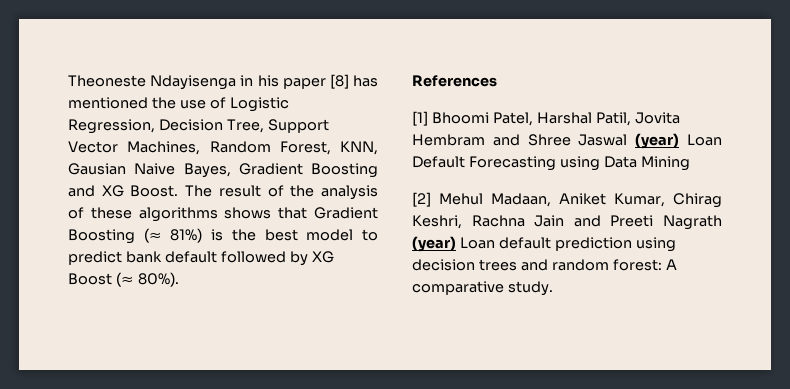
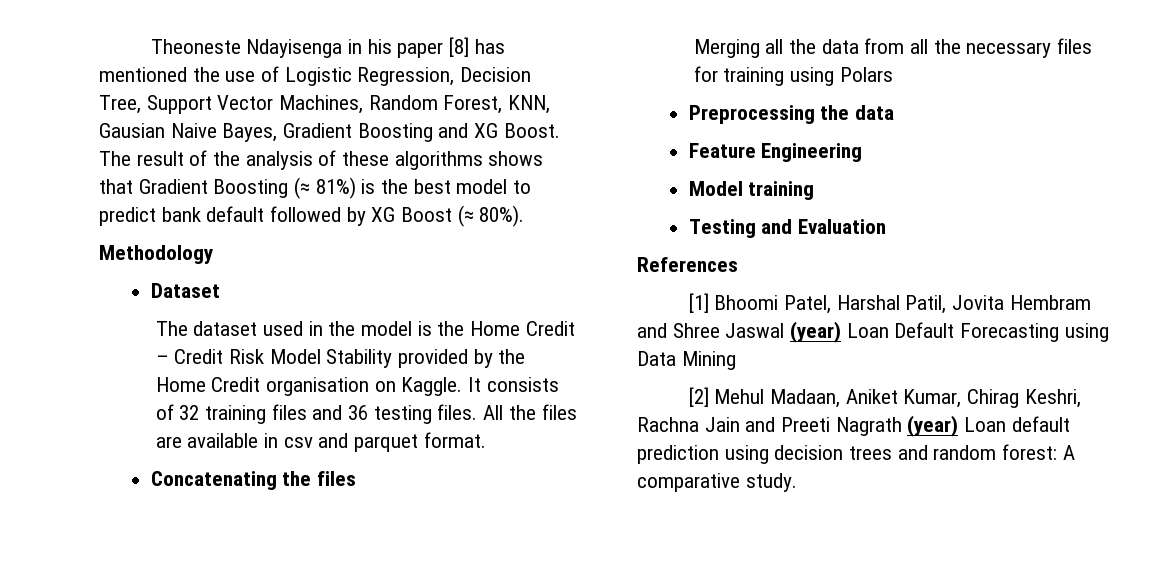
(179, 279) none -> [99,245,213,264] [150,283,220,298] [155,321,575,336] [155,349,526,368] [155,377,559,396] [155,404,577,424] [155,432,486,452] [150,471,356,490] [693,38,1093,58] [693,66,893,86] [688,105,894,124] [688,143,863,162] [688,181,815,200] [688,219,886,238] // Methodology // Dataset // The dataset used in the model is the Home Credit – Credit Risk Model Stability provided by the Home Credit organisation on Kaggle. It consists of 32 training files and 36 testing files. All the files are available in csv and parquet format. // Concatenating the files // Merging all the data from all the necessary files for training using Polars // Preprocessing the data // Feature Engineering // Model training // Testing and Evaluation

